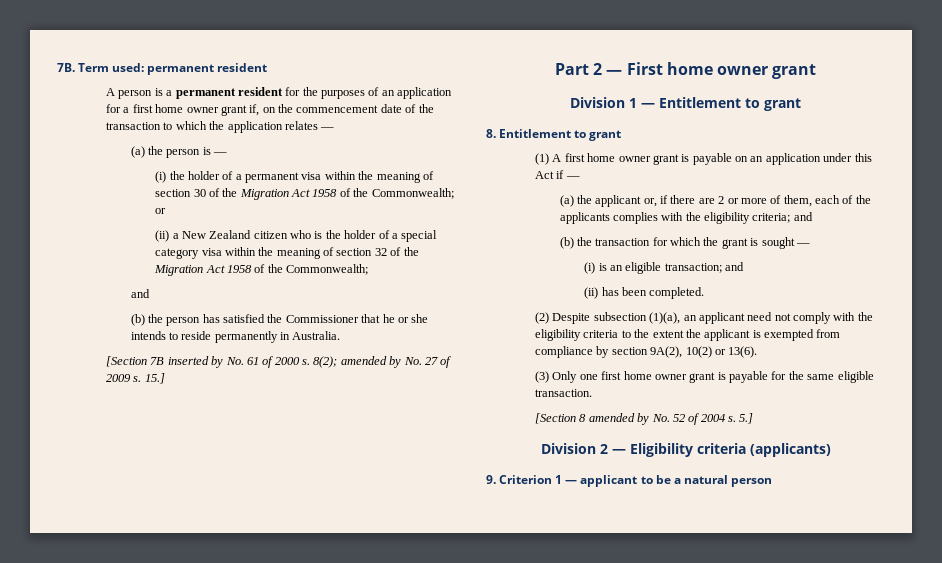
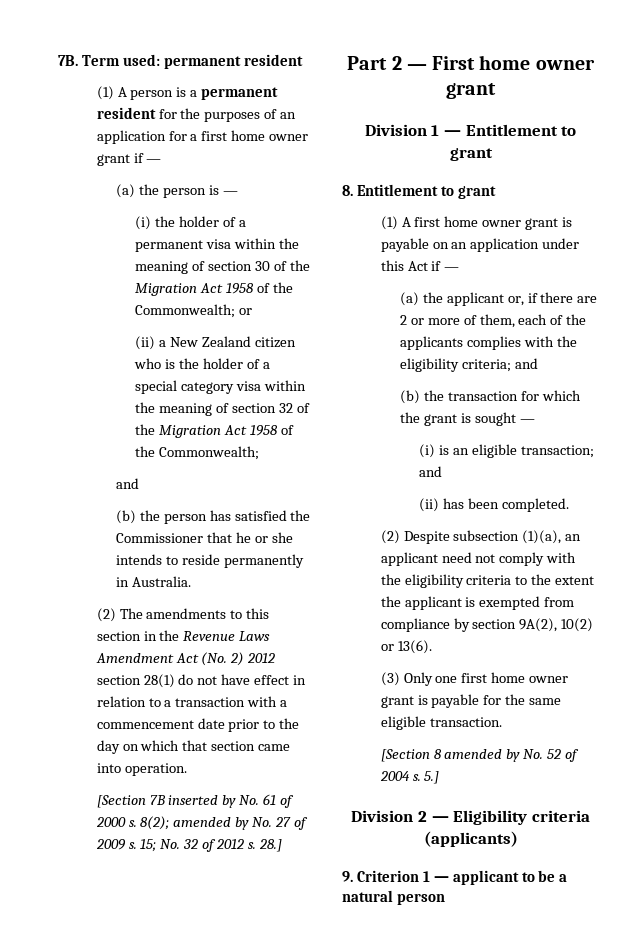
(268, 67) none -> [96,86,114,100] (1)
[249,104,434,116] [106,121,318,133] if, on the commencement date of the transaction to which the application relates -> [133,153,144,163] if
(341, 335) none -> [96,608,270,622] [96,630,271,641] [95,652,276,666] [96,674,307,688] [96,696,288,707] [96,718,300,732] [96,740,291,754] [96,763,187,776] // (2) The amendments to this section in the Revenue Laws Amendment Act (No. 2) 2012 section 28(1) do not have effect in relation to a transaction with a commencement date prior to the day on which that section came into operation.
[144,373,165,384] 15.] -> [140,839,282,852] 15; No. 32 of 2012 s. 28.]

